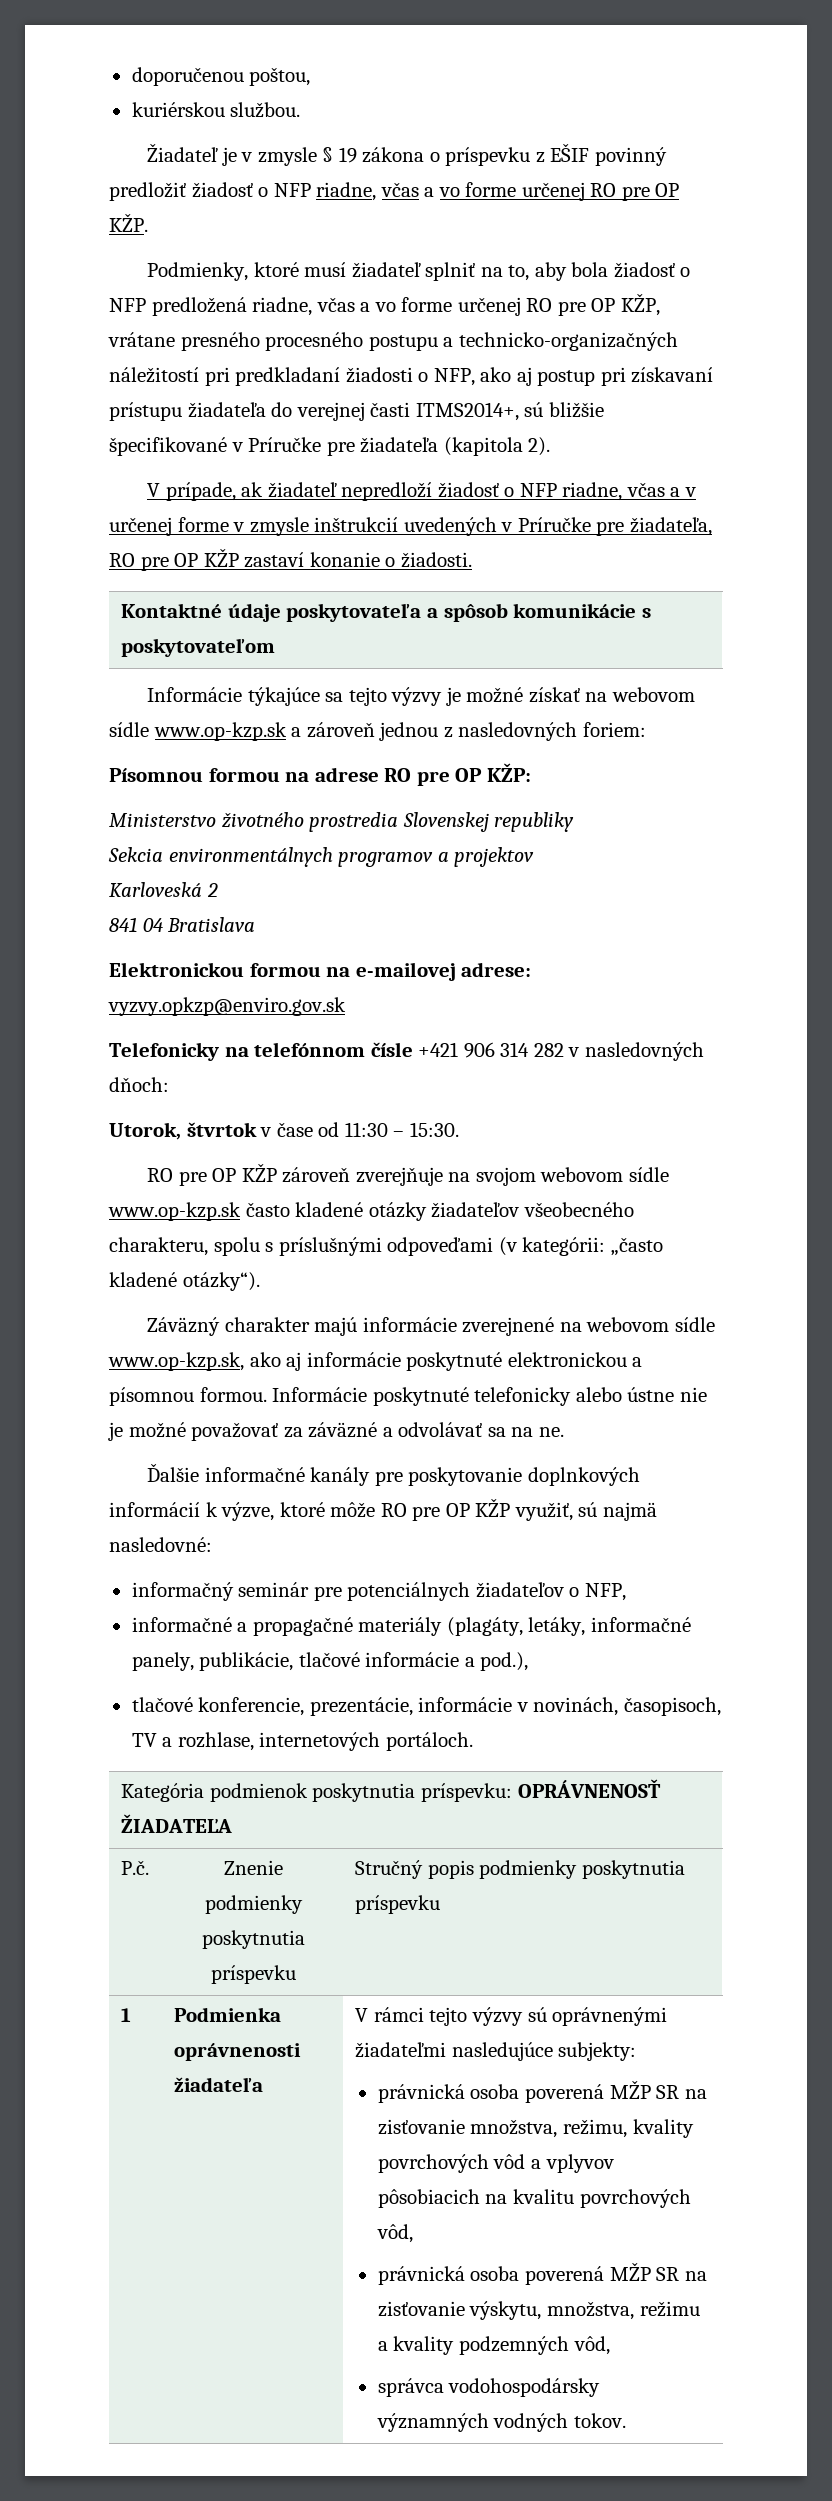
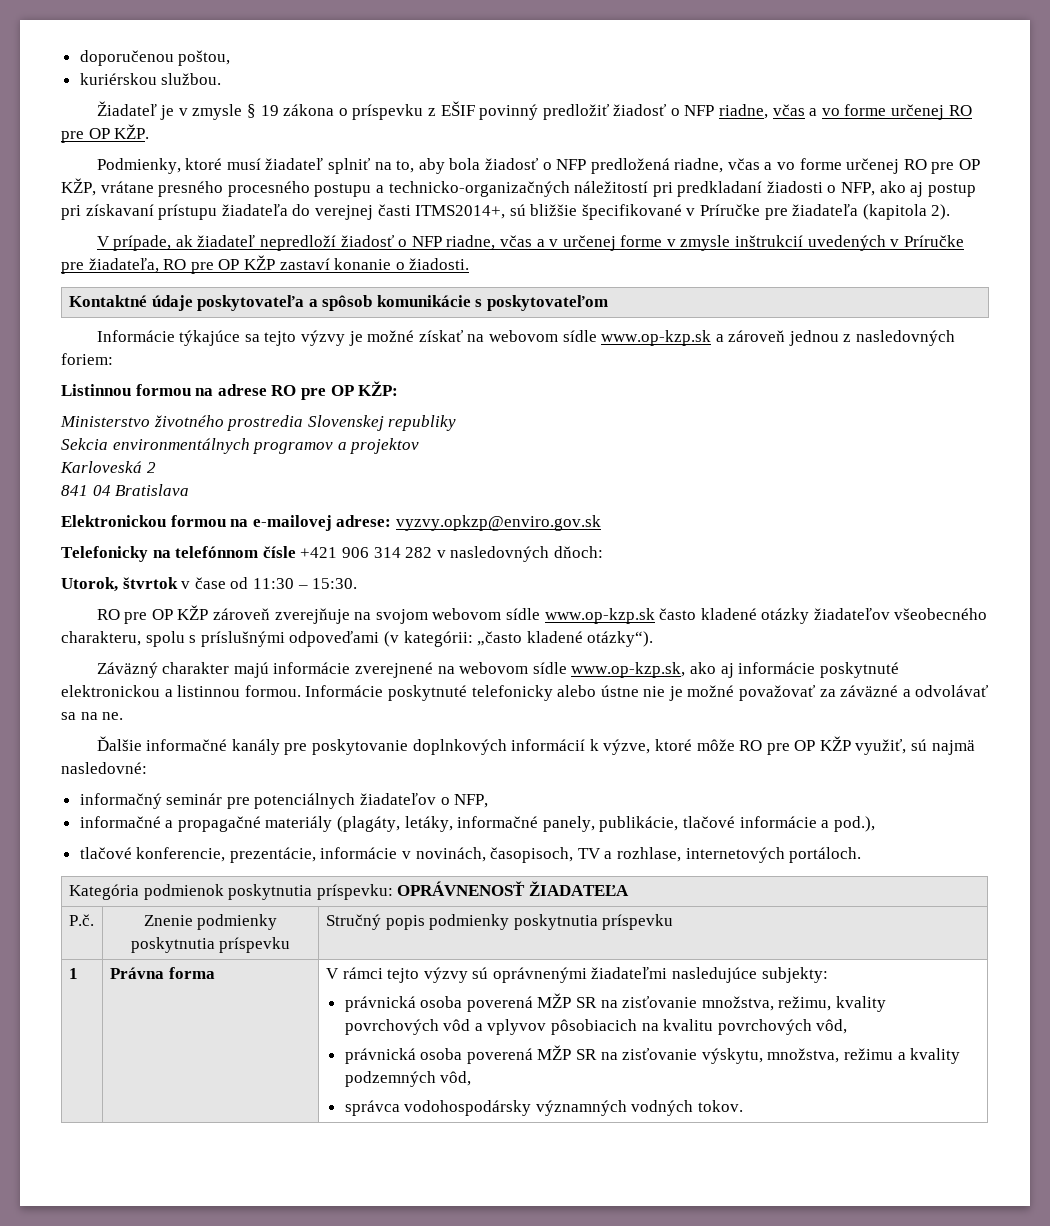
[109,768,203,782] Písomnou -> [61,384,131,396] Listinnou
[109,1387,194,1406] písomnou -> [177,685,241,697] listinnou
[174,2007,282,2022] [174,2043,302,2061] [174,2077,264,2092] Podmienka oprávnenosti žiadateľa -> [109,967,215,979] Právna forma

